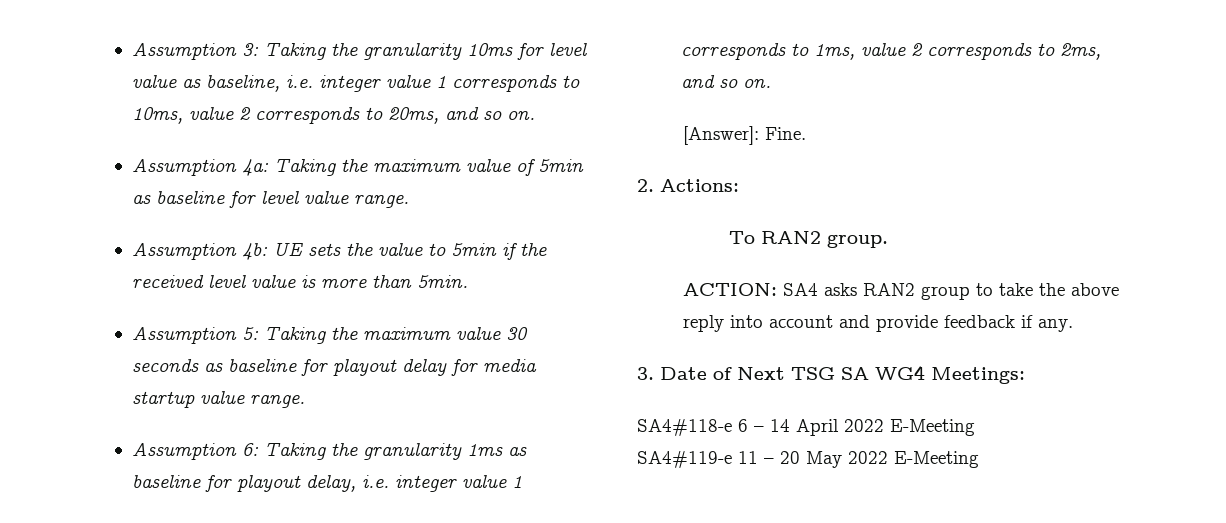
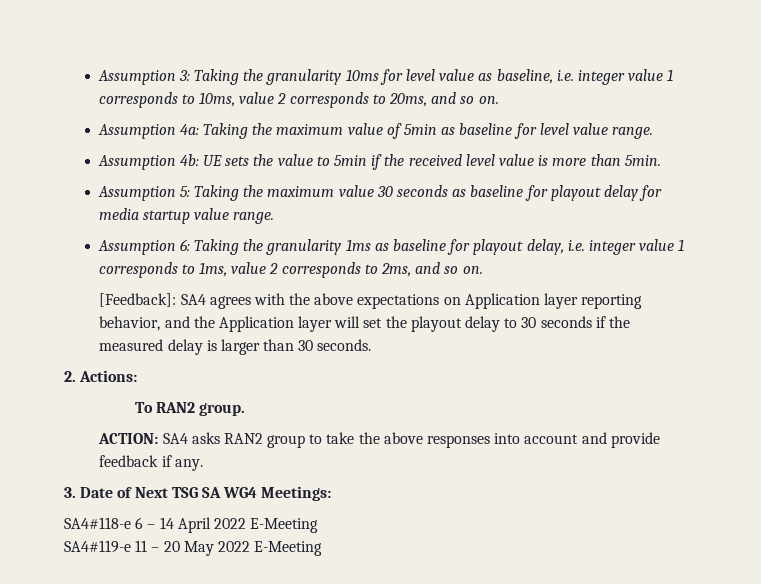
[683,126,807,145] [Answer]: Fine. -> [99,293,643,309] [99,316,630,332] [99,339,372,355] [Feedback]: SA4 agrees with the above expectations on Application layer reporting behavior, and the Application layer will set the playout delay to 30 seconds if the measured delay is larger than 30 seconds.
[683,315,725,332] reply -> [427,435,491,448] responses

